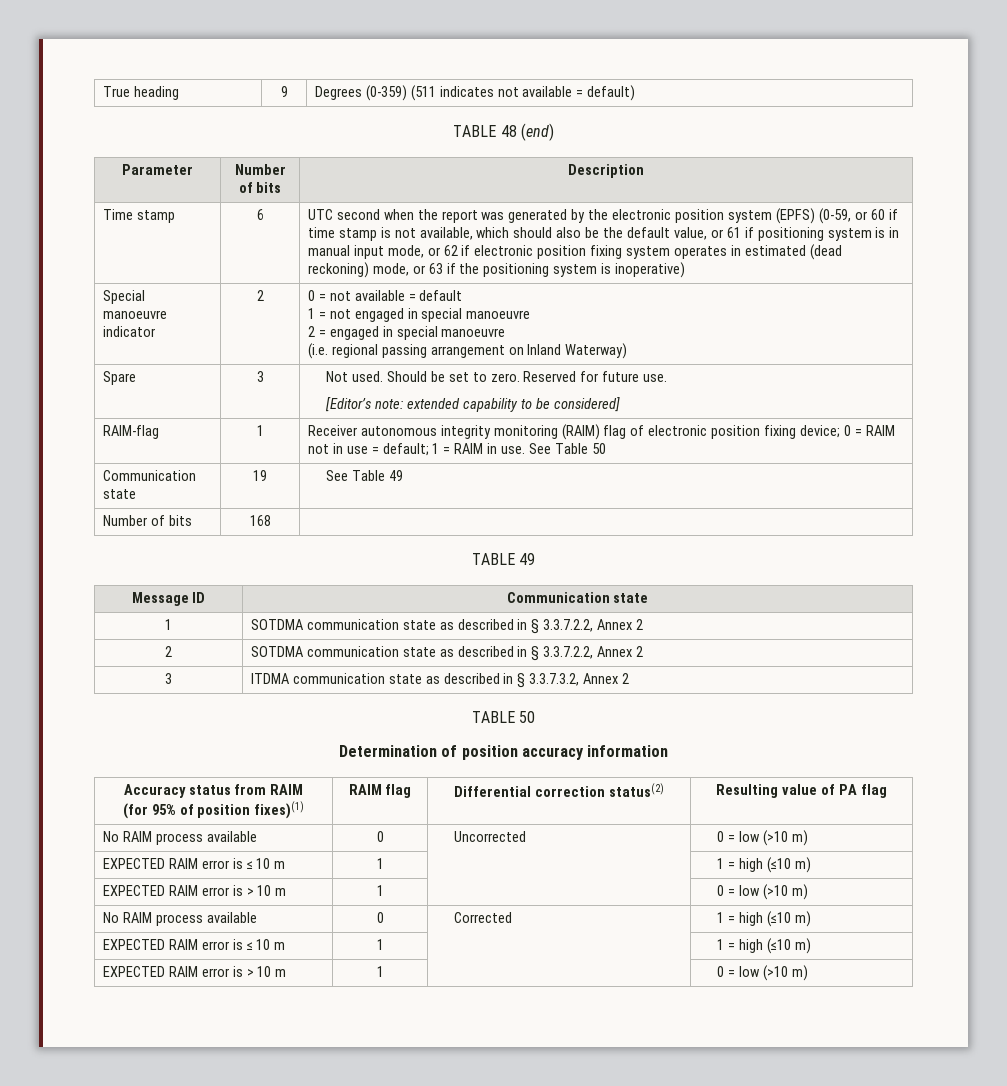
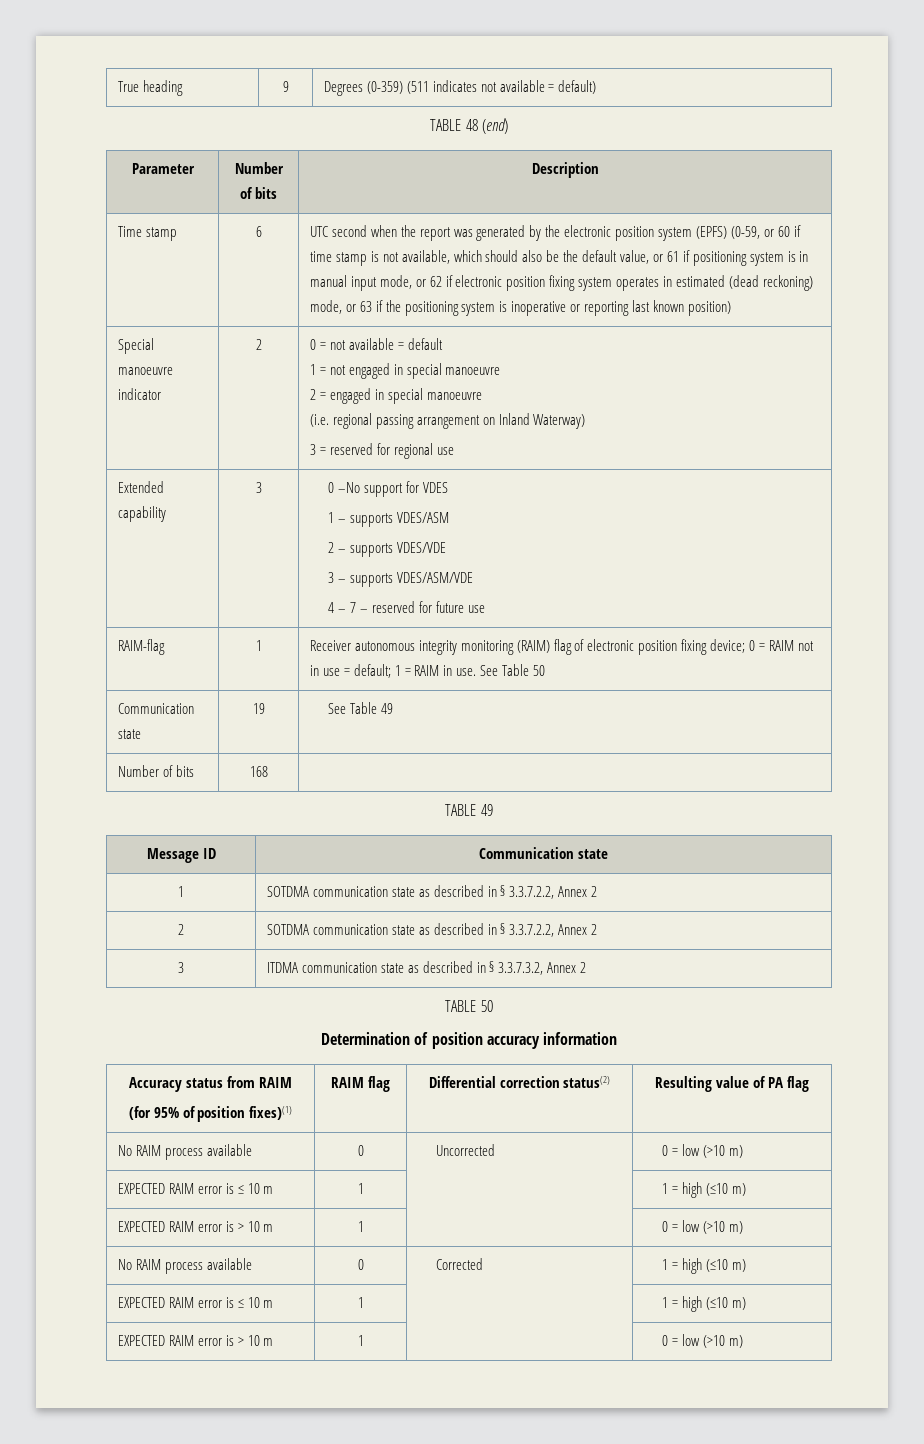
[615,262,686,278] inoperative) -> [511,300,731,316] inoperative or reporting last known position)
[102,371,136,385] [256,371,264,382] [326,371,668,382] [325,397,620,412] // Spare | 3 | Not used. Should be set to zero. Reserved for future use. // [Editor’s note: extended capability to be considered] -> [309,443,454,459] [117,481,164,493] [117,506,166,522] [255,482,262,493] [328,481,448,497] [328,512,450,527] [328,542,447,557] [328,572,474,587] [328,601,485,613] // 3 = reserved for regional use // Extended capability | 3 | 0 –No support for VDES // 1 – supports VDES/ASM // 2 – supports VDES/VDE // 3 – supports VDES/ASM/VDE // 4 – 7 – reserved for future use

